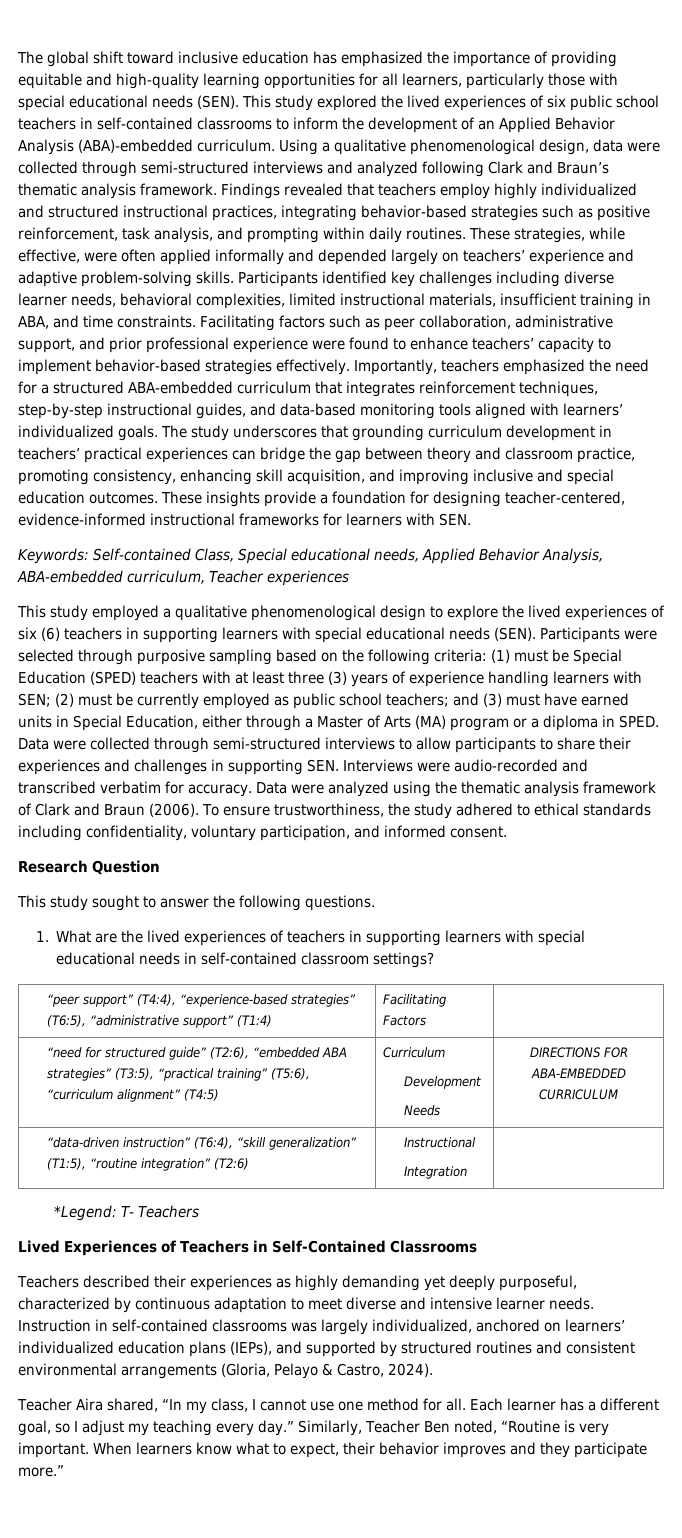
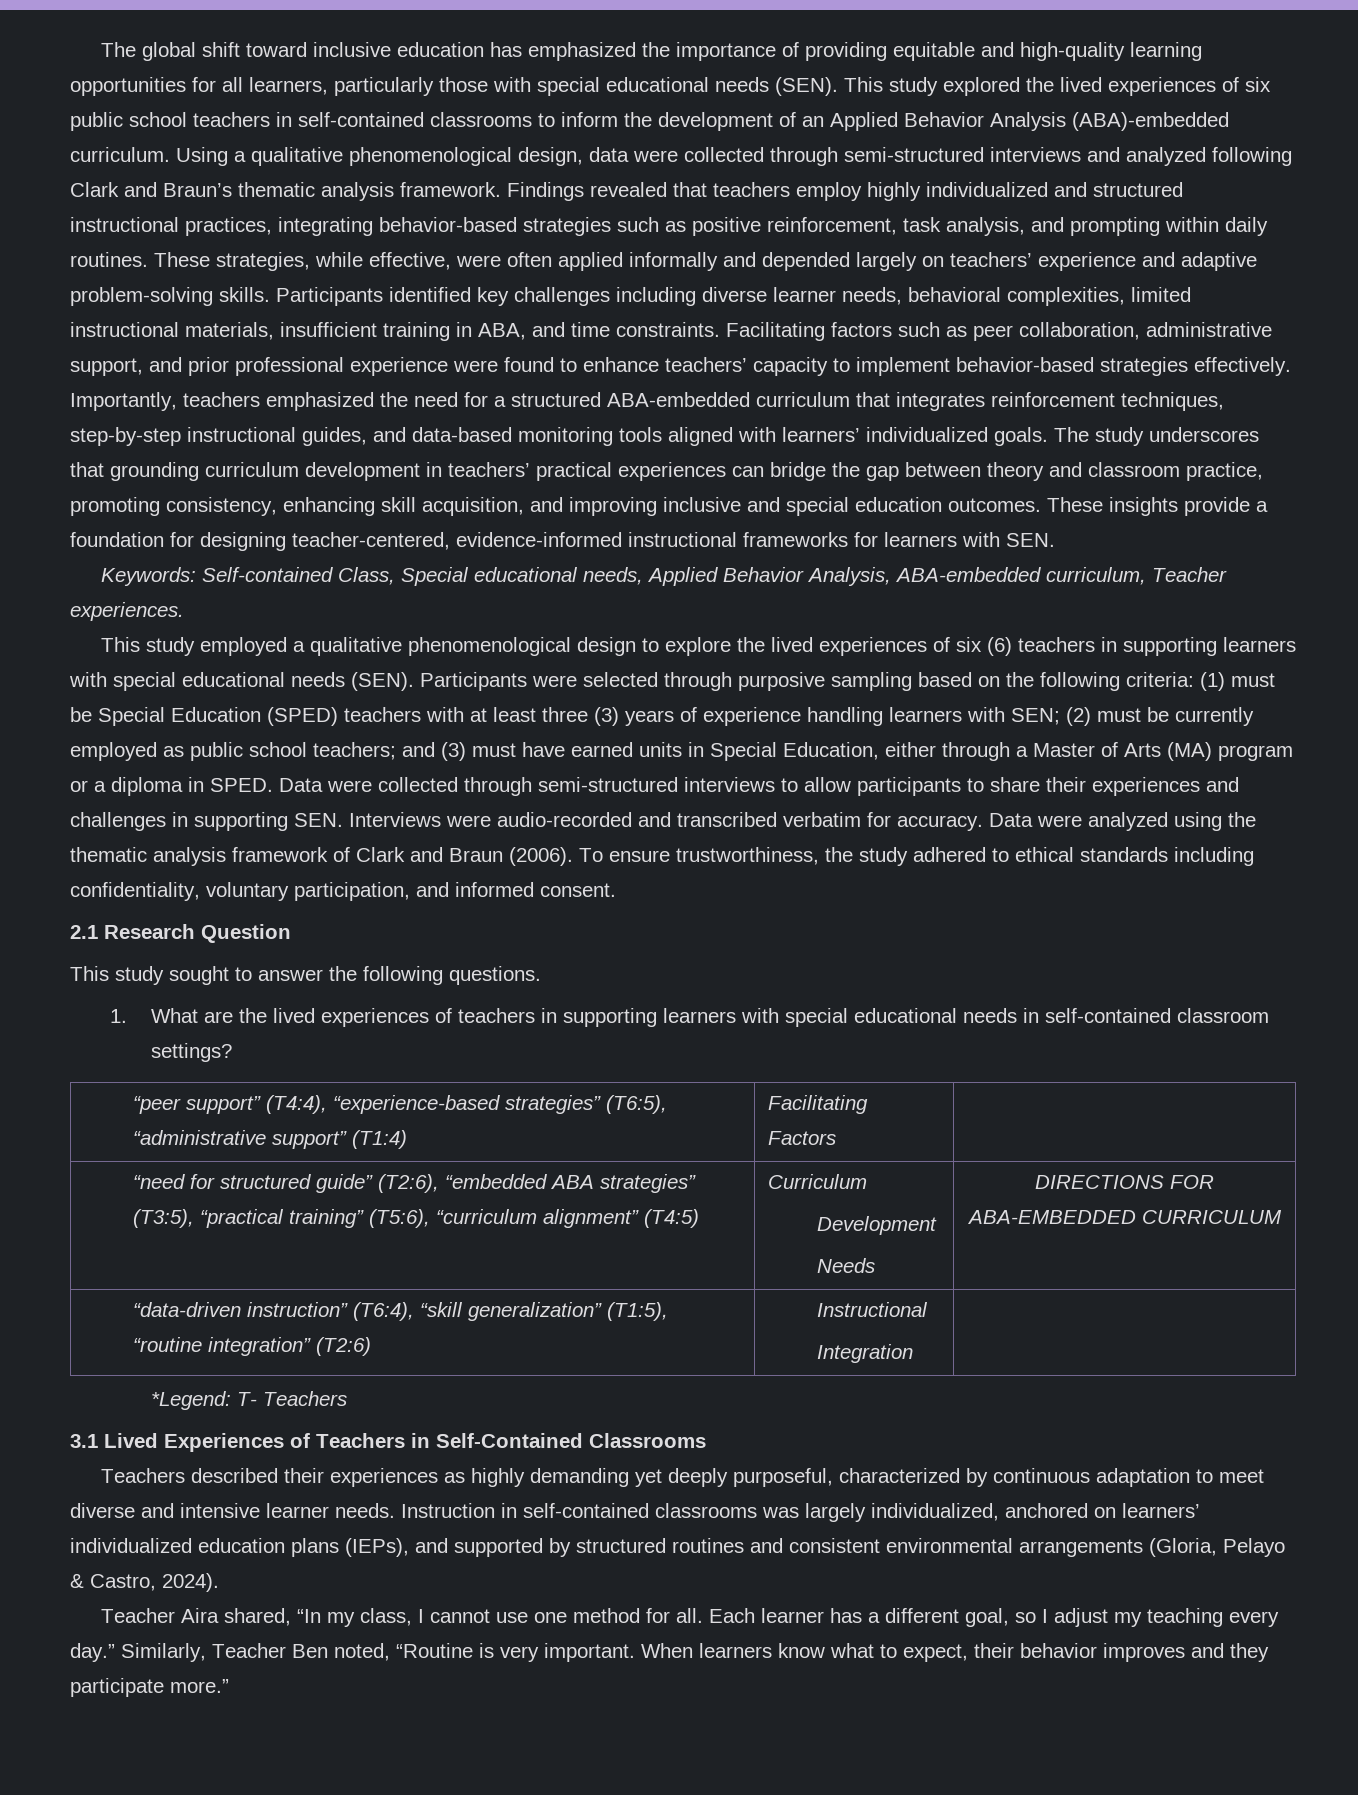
[266,570,349,586] experiences -> [70,602,184,621] experiences.
(507, 832) none -> [70,925,98,939] 2.1
(199, 1211) none -> [70,1434,98,1448] 3.1

